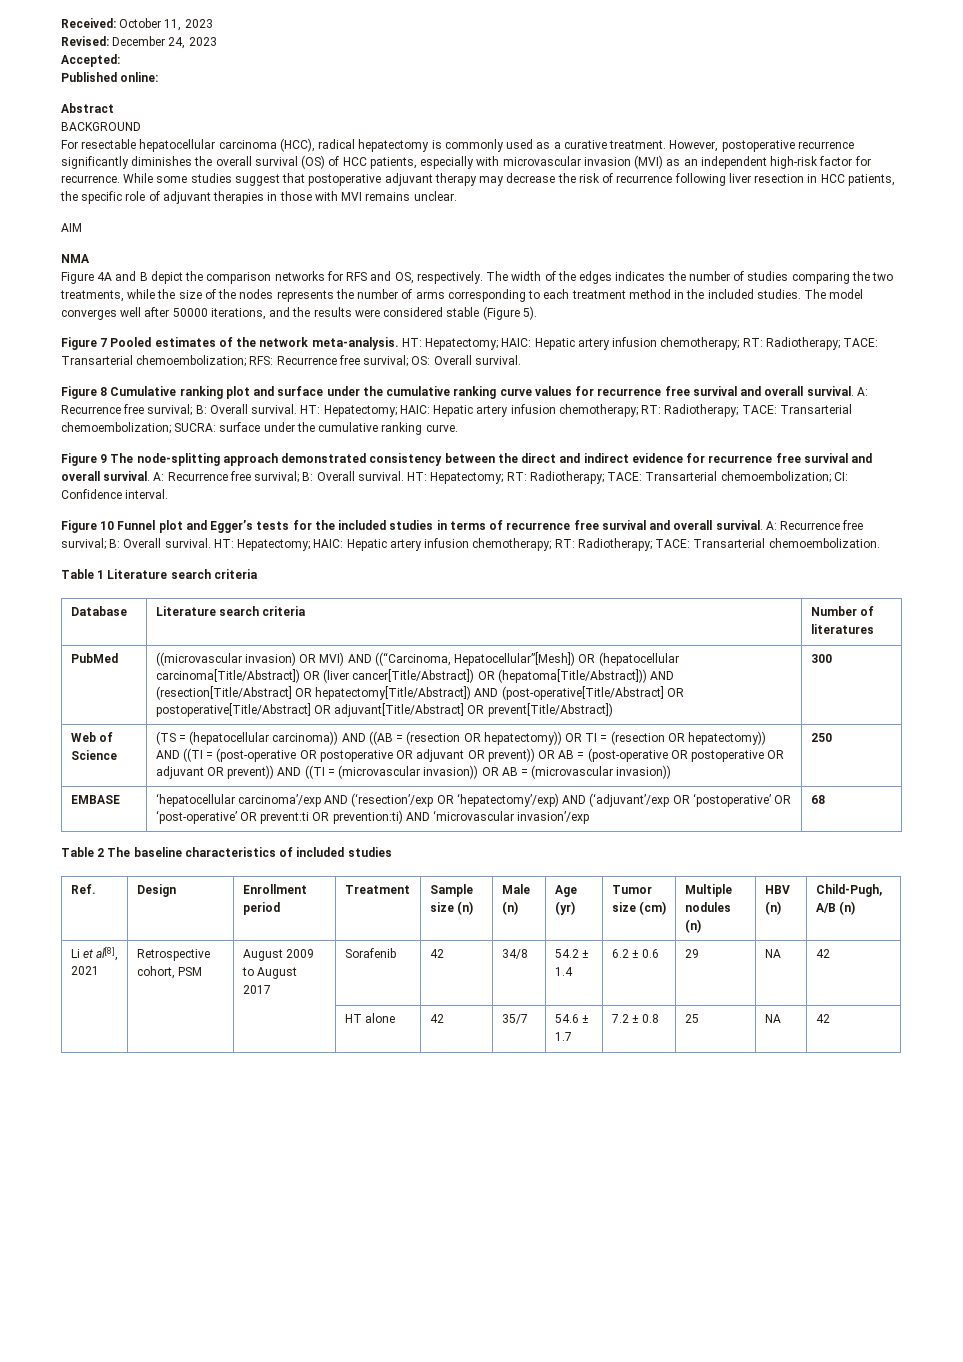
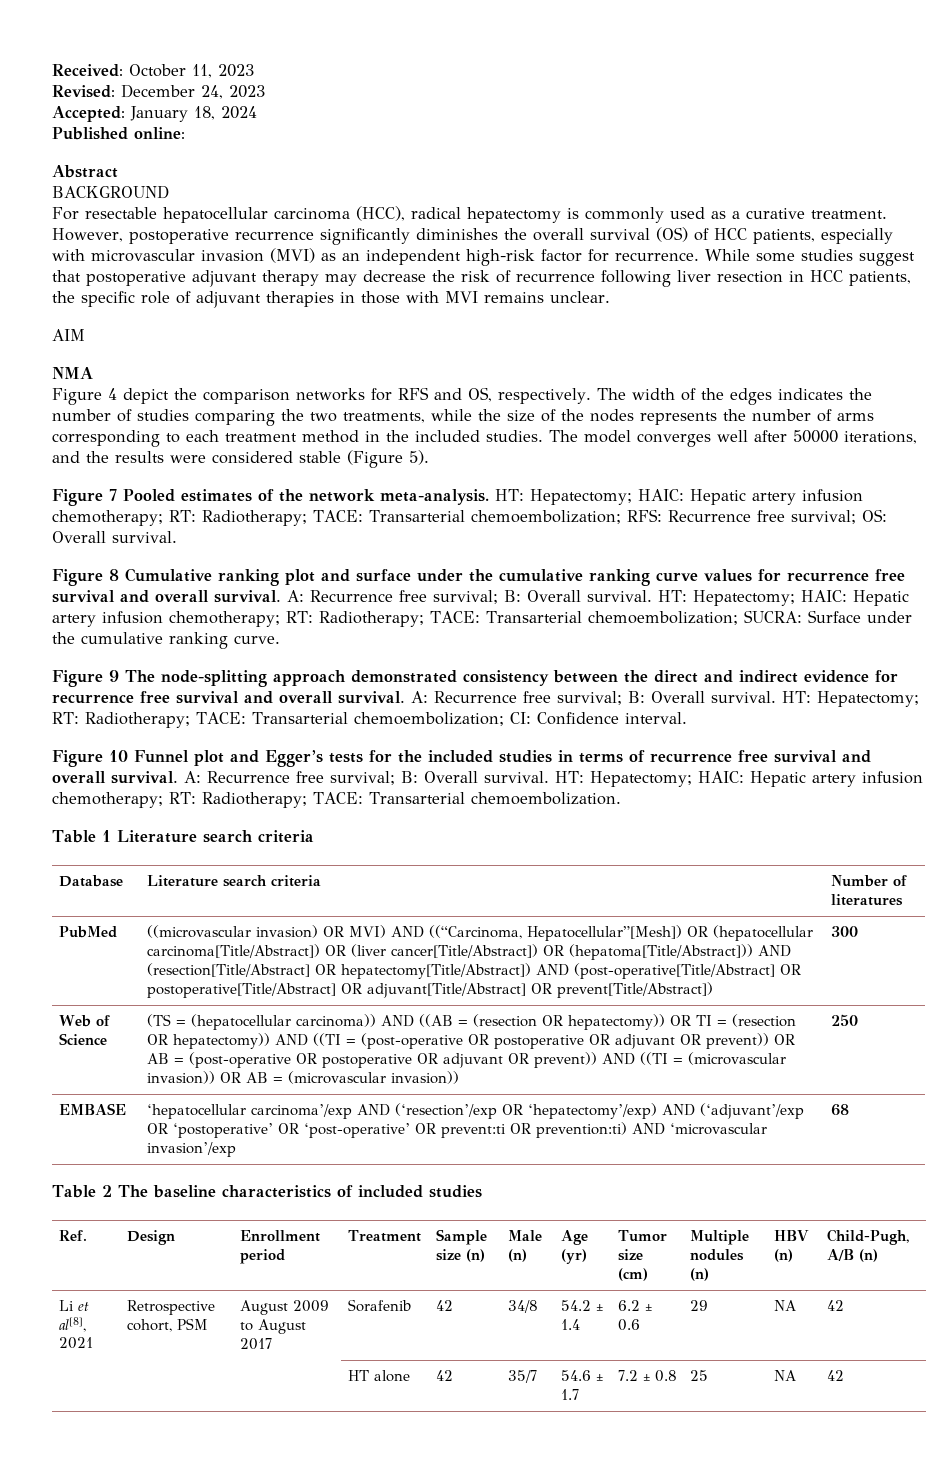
(120, 60) none -> [130,106,257,122] January 18, 2024
[97,271,148,281] 4A and B -> [108,388,117,400] 4
[219,422,261,432] surface -> [807,610,861,623] Surface

